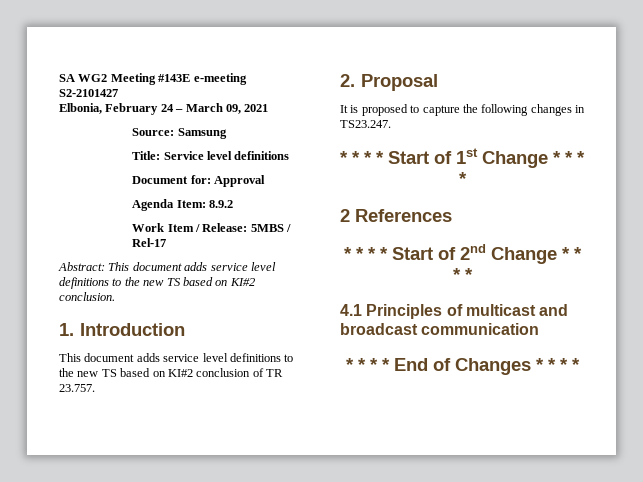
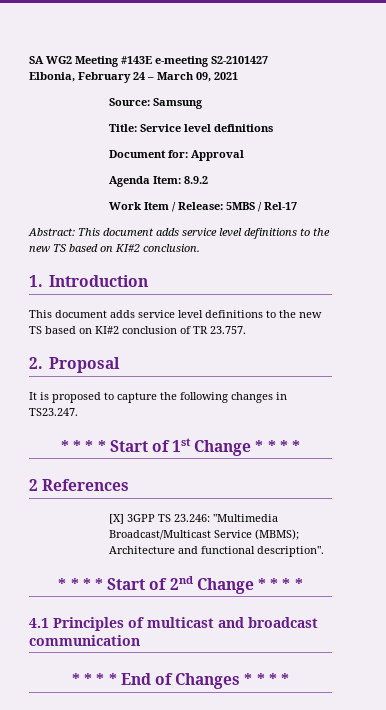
(452, 215) none -> [109,514,279,524] [109,529,300,540] [109,546,325,557] // [X] 3GPP TS 23.246: "Multimedia Broadcast/Multicast Service (MBMS); Architecture and functional description".

